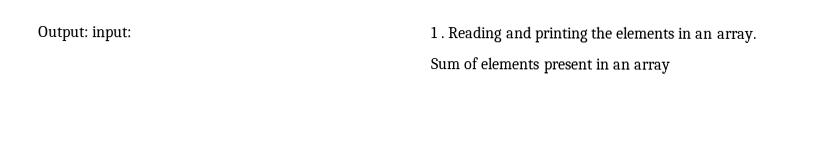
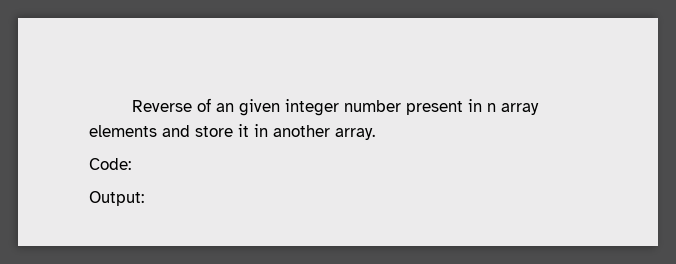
[38,25,133,42] [431,26,757,43] [431,57,672,74] Output: input: // 1 . Reading and printing the elements in an array. // Sum of elements present in an array -> [131,98,539,116] [89,124,375,140] [89,158,131,170] [89,191,144,206] Reverse of an given integer number present in n array elements and store it in another array. // Code: // Output:

